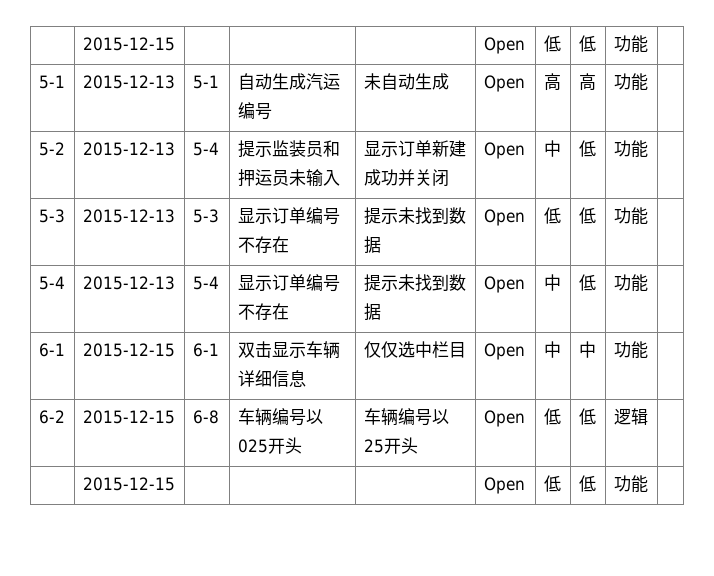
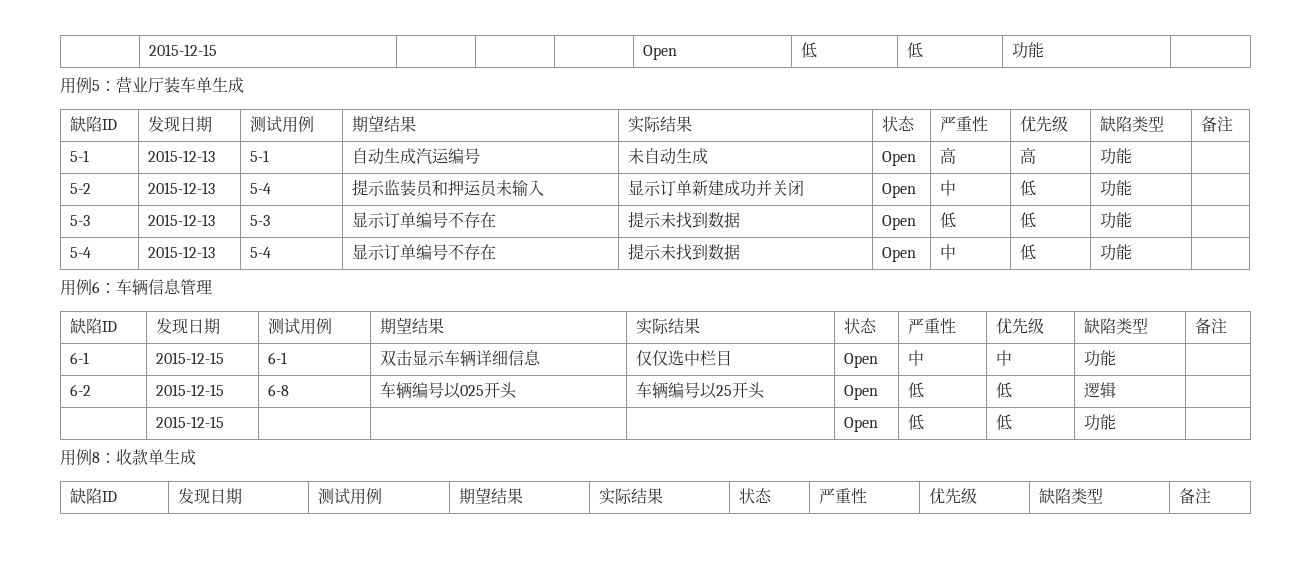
[82,37,175,51] [483,37,525,54] [543,35,561,52] [578,35,596,52] [613,35,648,53] | 2015-12-15 | | | | Open | 低 | 低 | 功能 | -> [148,44,217,56] [642,45,677,60] [800,42,817,58] [906,42,923,58] [1011,42,1044,59] [60,76,244,94] [69,116,117,132] [147,116,212,132] [249,116,314,133] [351,115,416,132] [627,116,692,133] [881,116,915,132] [939,116,988,132] [1019,116,1068,132] [1099,116,1164,132] [1200,116,1233,132] | 2015-12-15 | | | | Open | 低 | 低 | 功能 | // 用例5：营业厅装车单生成 // 缺陷ID | 发现日期 | 测试用例 | 期望结果 | 实际结果 | 状态 | 严重性 | 优先级 | 缺陷类型 | 备注
(648, 283) none -> [60,279,212,296] [69,318,117,334] [155,318,220,334] [267,318,332,335] [379,317,444,334] [635,318,700,335] [843,318,877,334] [907,318,956,334] [995,318,1044,334] [1083,318,1148,334] [1194,318,1227,334] // 用例6：车辆信息管理 // 缺陷ID | 发现日期 | 测试用例 | 期望结果 | 实际结果 | 状态 | 严重性 | 优先级 | 缺陷类型 | 备注
(648, 484) none -> [60,449,196,466] [69,488,117,504] [177,488,242,504] [317,488,382,505] [458,487,523,504] [598,488,663,505] [738,488,772,504] [818,488,867,504] [928,488,977,504] [1038,488,1103,504] [1178,488,1211,504] // 用例8：收款单生成 // 缺陷ID | 发现日期 | 测试用例 | 期望结果 | 实际结果 | 状态 | 严重性 | 优先级 | 缺陷类型 | 备注

